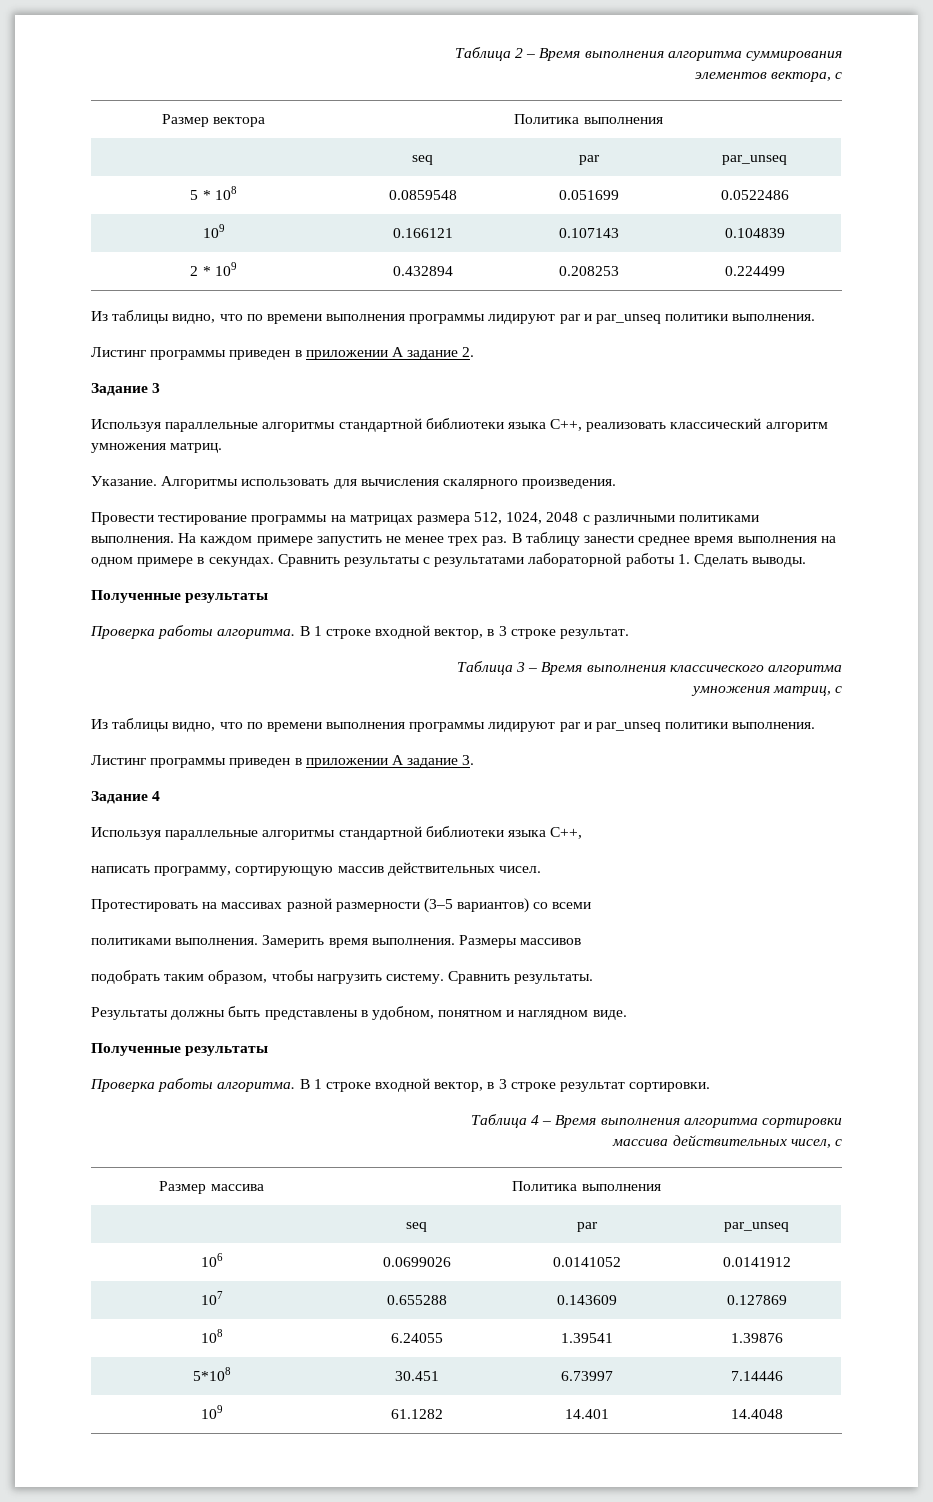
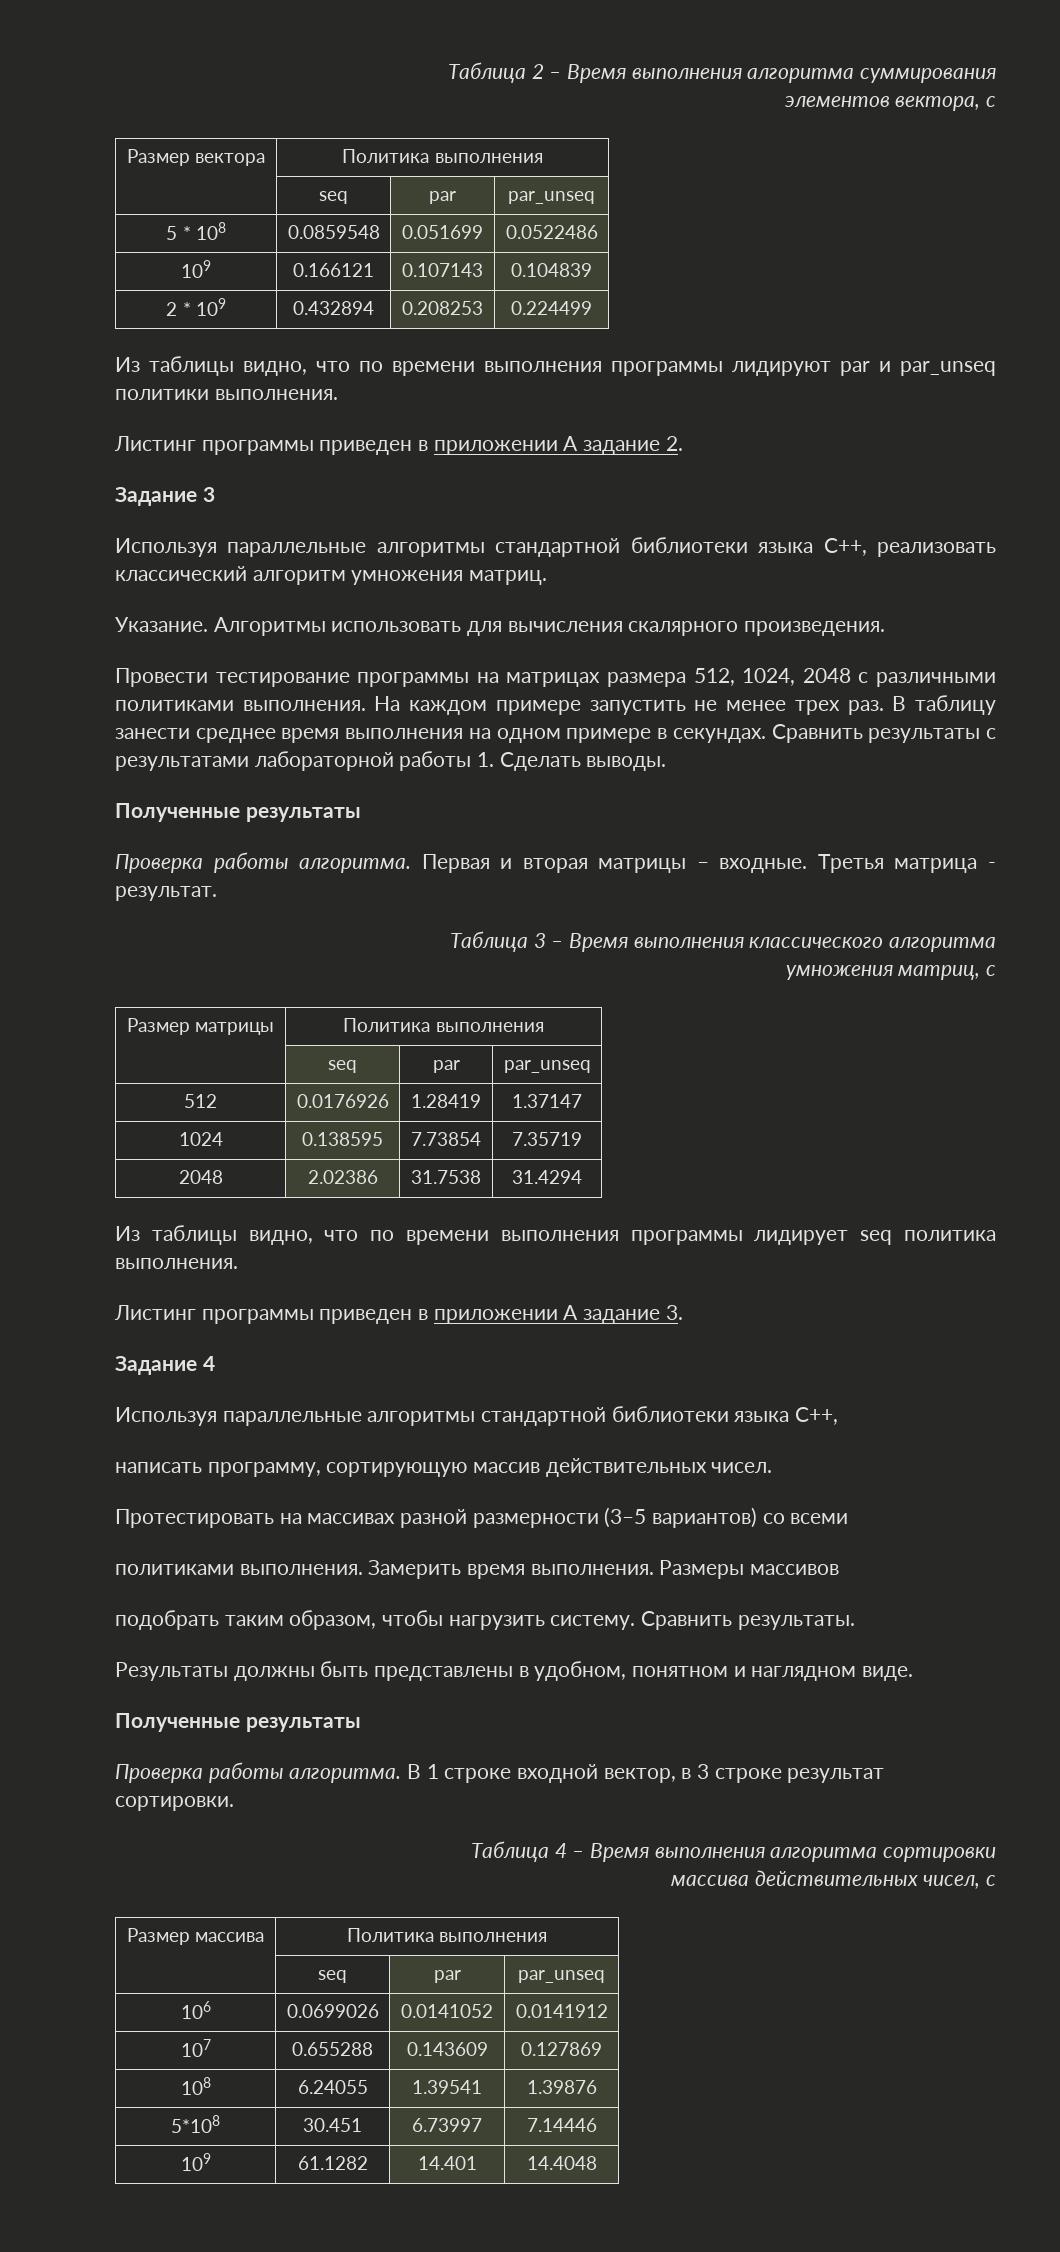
[299,625,556,639] В 1 строке входной вектор, в 3 строке -> [421,854,996,873] Первая и вторая матрицы – входные. Третья матрица -
[91,718,729,732] // Из таблицы видно, что по времени выполнения программы лидируют par и par_unseq политики -> [126,1018,275,1035] [343,1018,544,1032] [328,1060,357,1073] [432,1060,460,1073] [503,1060,591,1073] [184,1094,217,1108] [296,1094,389,1108] [411,1094,481,1108] [512,1094,582,1108] [178,1132,223,1146] [302,1132,383,1146] [411,1132,481,1146] [512,1132,582,1146] [178,1170,223,1184] [307,1170,378,1184] [411,1170,481,1184] [512,1170,582,1184] [115,1225,996,1245] // Размер матрицы | Политика выполнения // | seq | par | par_unseq // 512 | 0.0176926 | 1.28419 | 1.37147 // 1024 | 0.138595 | 7.73854 | 7.35719 // 2048 | 2.02386 | 31.7538 | 31.4294 // Из таблицы видно, что по времени выполнения программы лидирует seq политика

